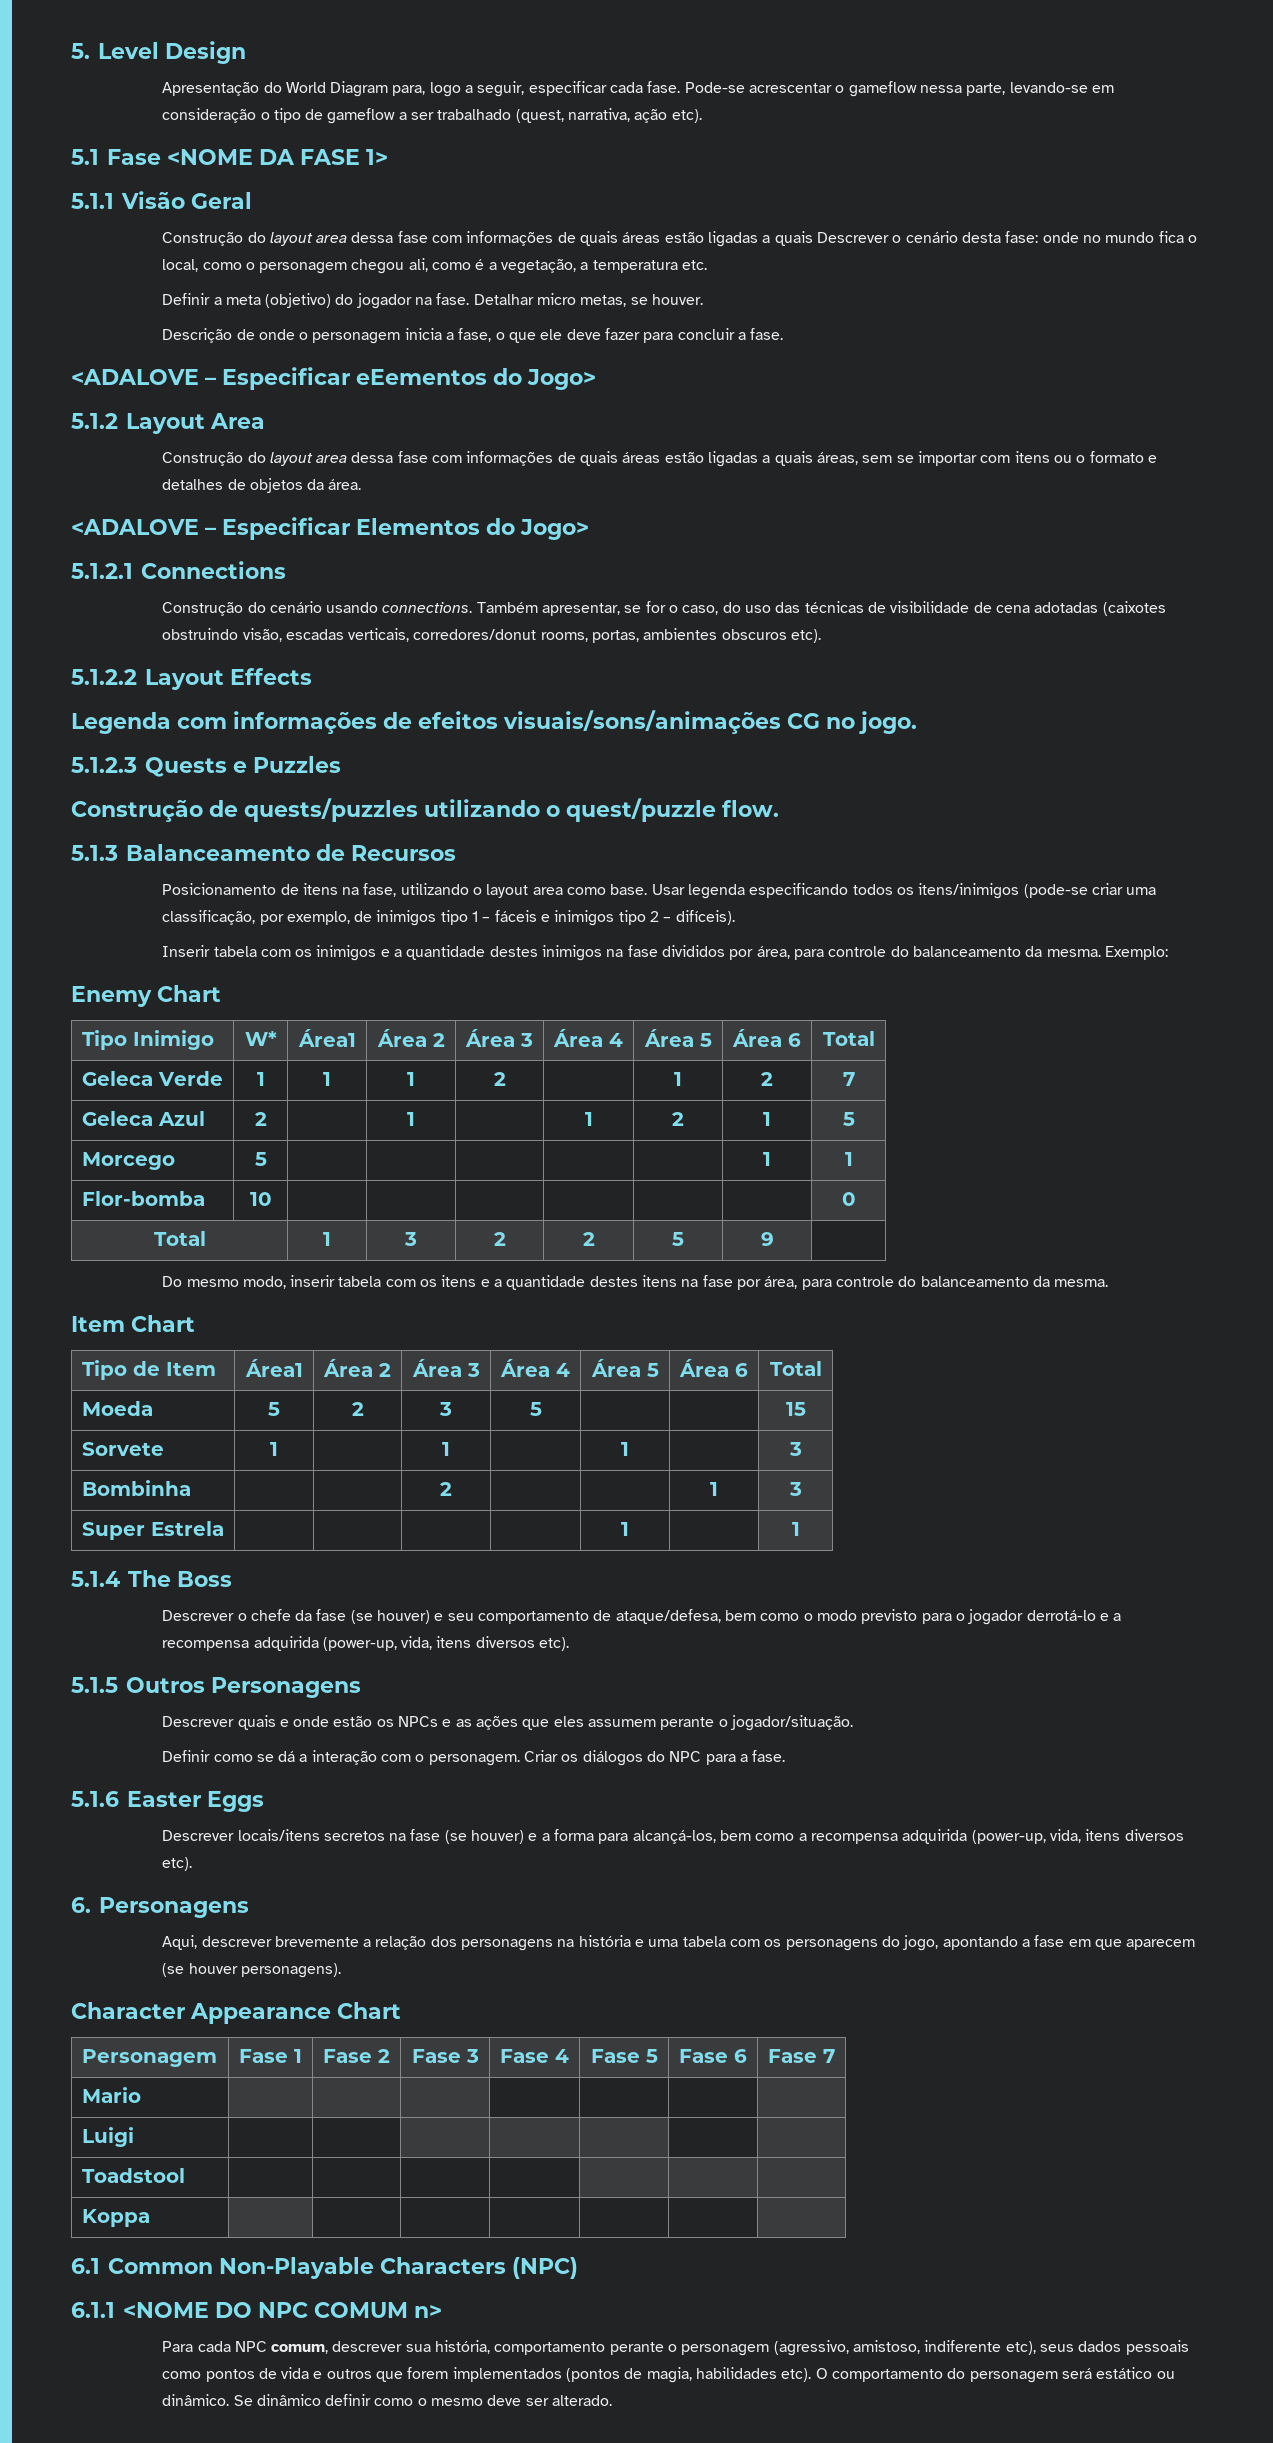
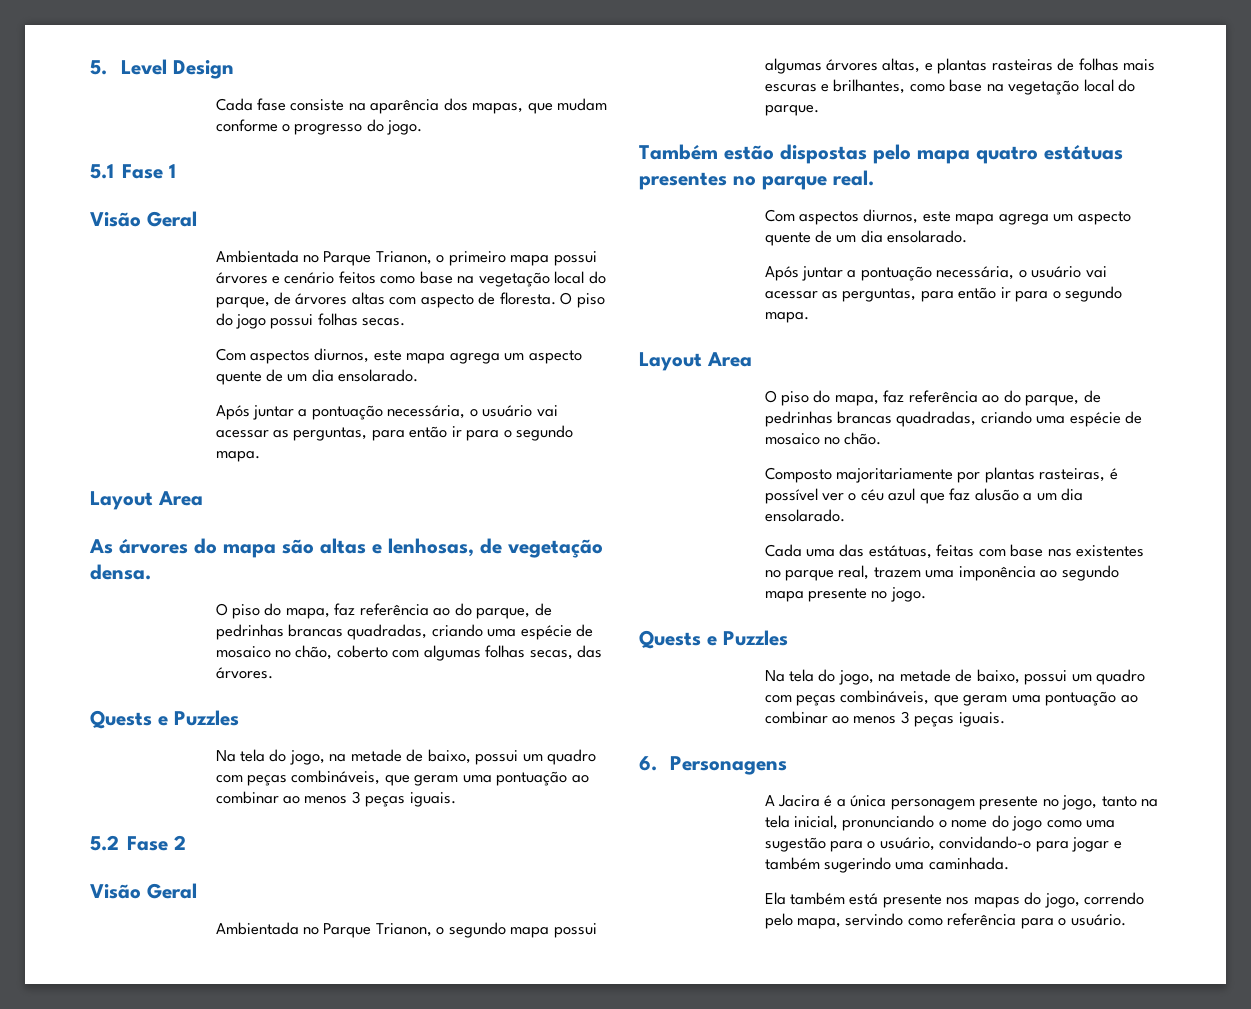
[162,81,1114,97] [162,108,702,124] [71,149,388,165] [71,191,252,209] [162,231,1197,247] [162,258,708,274] [162,293,704,309] [162,328,784,344] [71,367,596,390] [71,413,265,434] [162,451,1157,467] [162,478,362,493] [71,517,589,540] [71,561,286,579] [162,601,1166,616] [162,628,822,643] [71,668,312,690] [71,710,917,734] [71,756,341,777] [71,798,779,822] [71,844,456,861] [162,883,1157,899] [162,910,735,926] [162,945,1168,961] [71,985,221,1007] [81,1030,214,1050] [244,1031,277,1046] [297,1029,356,1047] [376,1029,445,1047] [465,1029,533,1047] [553,1029,623,1047] [643,1029,712,1047] [732,1029,801,1047] [822,1031,875,1046] [81,1071,223,1086] [256,1072,265,1086] [323,1072,331,1086] [407,1072,415,1086] [493,1072,506,1086] [674,1072,682,1086] [761,1072,773,1086] [842,1072,855,1086] [81,1111,205,1126] [254,1112,267,1126] [407,1112,415,1126] [584,1112,593,1126] [672,1112,684,1126] [763,1112,771,1126] [842,1112,855,1126] [81,1152,175,1170] [254,1152,267,1166] [763,1152,771,1166] [844,1152,853,1166] [81,1191,205,1206] [249,1192,272,1206] [841,1192,856,1206] [153,1231,206,1246] [323,1232,331,1246] [404,1232,417,1246] [493,1232,506,1246] [582,1232,595,1246] [672,1232,684,1246] [760,1232,774,1246] [162,1275,1109,1290] [71,1315,195,1332] [81,1360,216,1380] [244,1359,303,1377] [323,1359,391,1377] [411,1359,480,1377] [500,1359,570,1377] [590,1359,659,1377] [679,1359,748,1377] [769,1361,822,1376] [81,1401,153,1416] [268,1402,280,1416] [351,1402,364,1416] [439,1402,452,1416] [529,1402,542,1416] [785,1402,806,1416] [81,1442,164,1456] [270,1442,278,1456] [442,1442,450,1456] [621,1442,629,1456] [788,1442,802,1456] [81,1480,191,1496] [440,1482,452,1496] [710,1482,718,1496] [788,1482,802,1496] [81,1521,224,1540] [621,1522,629,1536] [791,1522,800,1536] [71,1570,232,1587] [162,1609,1122,1625] [162,1636,570,1651] [71,1677,361,1698] [162,1715,854,1731] [162,1750,786,1766] [71,1791,264,1812] [162,1829,1184,1844] [162,1857,193,1871] [71,1897,249,1918] [162,1935,1196,1951] [162,1963,341,1978] [71,2002,401,2024] [81,2049,217,2067] [239,2049,302,2063] [323,2049,390,2063] [411,2049,479,2063] [500,2049,569,2063] [590,2049,658,2063] [679,2049,747,2063] [768,2049,835,2063] [81,2087,141,2103] [81,2127,134,2147] [81,2168,185,2183] [81,2209,150,2227] [71,2257,578,2279] [71,2302,442,2318] [162,2340,1189,2356] [162,2367,1175,2383] [162,2394,613,2406] Apresentação do World Diagram para, logo a seguir, especificar cada fase. Pode-se acrescentar o gameflow nessa parte, levando-se em consideração o tipo de gameflow a ser trabalhado (quest, narrativa, ação etc). // 5.1 Fase <NOME DA FASE 1> // 5.1.1 Visão Geral // Construção do layout area dessa fase com informações de quais áreas estão ligadas a quais Descrever o cenário desta fase: onde no mundo fica o local, como o personagem chegou ali, como é a vegetação, a temperatura etc. // Definir a meta (objetivo) do jogador na fase. Detalhar micro metas, se houver. // Descrição de onde o personagem inicia a fase, o que ele deve fazer para concluir a fase. // <ADALOVE – Especificar eEementos do Jogo> // 5.1.2 Layout Area // Construção do layout area dessa fase com informações de quais áreas estão ligadas a quais áreas, sem se importar com itens ou o formato e detalhes de objetos da área. // <ADALOVE – Especificar Elementos do Jogo> // 5.1.2.1 Connections // Construção do cenário usando connections. Também apresentar, se for o caso, do uso das técnicas de visibilidade de cena adotadas (caixotes obstruindo visão, escadas verticais, corredores/donut rooms, portas, ambientes obscuros etc). // 5.1.2.2 Layout Effects // Legenda com informações de efeitos visuais/sons/animações CG no jogo. // 5.1.2.3 Quests e Puzzles // Construção de quests/puzzles utilizando o quest/puzzle flow. // 5.1.3 Balanceamento de Recursos // Posicionamento de itens na fase, utilizando o layout area como base. Usar legenda especificando todos os itens/inimigos (pode-se criar uma classificação, por exemplo, de inimigos tipo 1 – fáceis e inimigos tipo 2 – difíceis). // Inserir tabela com os inimigos e a quantidade destes inimigos na fase divididos por área, para controle do balanceamento da mesma. Exemplo: // Enemy Chart // Tipo Inimigo | W* | Área1 | Área 2 | Área 3 | Área 4 | Área 5 | Área 6 | Total // Geleca Verde | 1 | 1 | 1 | 2 | | 1 | 2 | 7 // Geleca Azul | 2 | | 1 | | 1 | 2 | 1 | 5 // Morcego | 5 | | | | | | 1 | 1 // Flor-bomba | 10 | | | | | | | 0 // Total | 1 | 3 | 2 | 2 | 5 | 9 | // Do mesmo modo, inserir tabela com os itens e a quantidade destes itens na fase por área, para controle do balanceamento da mesma. // Item Chart // Tipo de Item | Área1 | Área 2 | Área 3 | Área 4 | Área 5 | Área 6 | Total // Moeda | 5 | 2 | 3 | 5 | | | 15 // Sorvete | 1 | | 1 | | 1 | | 3 // Bombinha | | | 2 | | | 1 | 3 // Super Estrela | | | | | 1 | | 1 // 5.1.4 The Boss // Descrever o chefe da fase (se houver) e seu comportamento de ataque/defesa, bem como o modo previsto para o jogador derrotá-lo e a recompensa adquirida (power-up, vida, itens diversos etc). // 5.1.5 Outros Personagens // Descrever quais e onde estão os NPCs e as ações que eles assumem perante o jogador/situação. // Definir como se dá a interação com o personagem. Criar os diálogos do NPC para a fase. // 5.1.6 Easter Eggs // Descrever locais/itens secretos na fase (se houver) e a forma para alcançá-los, bem como a recompensa adquirida (power-up, vida, itens diversos etc). // 6. Personagens // Aqui, descrever brevemente a relação dos personagens na história e uma tabela com os personagens do jogo, apontando a fase em que aparecem (se houver personagens). // Character Appearance Chart // Personagem | Fase 1 | Fase 2 | Fase 3 | Fase 4 | Fase 5 | Fase 6 | Fase 7 // Mario | | | | | | | // Luigi | | | | | | | // Toadstool | | | | | | | // Koppa | | | | | | | // 6.1 Common Non-Playable Characters (NPC) // 6.1.1 <NOME DO NPC COMUM n> // Para cada NPC comum, descrever sua história, comportamento perante o personagem (agressivo, amistoso, indiferente etc), seus dados pessoais como pontos de vida e outros que forem implementados (pontos de magia, habilidades etc). O comportamento do personagem será estático ou dinâmico. Se dinâmico definir como o mesmo deve ser alterado. -> [215,98,608,114] [215,119,423,135] [90,164,177,179] [90,211,197,227] [215,250,597,266] [215,271,606,287] [215,292,605,308] [215,313,406,329] [215,348,582,364] [215,369,419,385] [215,405,558,420] [215,425,574,441] [215,451,260,462] [90,491,203,510] [89,538,603,558] [90,564,151,580] [215,603,552,619] [215,624,594,640] [215,645,603,661] [215,667,273,679] [90,710,239,729] [215,749,597,765] [215,770,589,786] [215,791,456,807] [90,835,187,851] [90,883,197,899] [215,922,597,938] [764,58,1156,74] [764,79,1136,95] [764,105,819,116] [639,144,1123,164] [639,170,874,190] [764,209,1131,225] [764,230,968,246] [764,266,1107,281] [764,286,1123,302] [764,312,809,323] [639,352,752,371] [764,390,1101,406] [764,411,1143,427] [764,432,882,445] [764,467,1118,483] [764,488,1084,504] [764,509,845,522] [764,544,1145,559] [764,565,1119,581] [764,587,926,602] [639,630,788,649] [764,669,1146,685] [764,690,1138,706] [764,711,1005,727] [639,756,788,775] [764,795,1159,810] [764,815,1116,831] [764,836,1122,852] [764,857,1009,873] [764,892,1145,908] [764,913,1126,929] Cada fase consiste na aparência dos mapas, que mudam conforme o progresso do jogo. // 5.1 Fase 1 // Visão Geral // Ambientada no Parque Trianon, o primeiro mapa possui árvores e cenário feitos como base na vegetação local do parque, de árvores altas com aspecto de floresta. O piso do jogo possui folhas secas. // Com aspectos diurnos, este mapa agrega um aspecto quente de um dia ensolarado. // Após juntar a pontuação necessária, o usuário vai acessar as perguntas, para então ir para o segundo mapa. // Layout Area // As árvores do mapa são altas e lenhosas, de vegetação densa. // O piso do mapa, faz referência ao do parque, de pedrinhas brancas quadradas, criando uma espécie de mosaico no chão, coberto com algumas folhas secas, das árvores. // Quests e Puzzles // Na tela do jogo, na metade de baixo, possui um quadro com peças combináveis, que geram uma pontuação ao combinar ao menos 3 peças iguais. // 5.2 Fase 2 // Visão Geral // Ambientada no Parque Trianon, o segundo mapa possui algumas árvores altas, e plantas rasteiras de folhas mais escuras e brilhantes, como base na vegetação local do parque. // Também estão dispostas pelo mapa quatro estátuas presentes no parque real. // Com aspectos diurnos, este mapa agrega um aspecto quente de um dia ensolarado. // Após juntar a pontuação necessária, o usuário vai acessar as perguntas, para então ir para o segundo mapa. // Layout Area // O piso do mapa, faz referência ao do parque, de pedrinhas brancas quadradas, criando uma espécie de mosaico no chão. // Composto majoritariamente por plantas rasteiras, é possível ver o céu azul que faz alusão a um dia ensolarado. // Cada uma das estátuas, feitas com base nas existentes no parque real, trazem uma imponência ao segundo mapa presente no jogo. // Quests e Puzzles // Na tela do jogo, na metade de baixo, possui um quadro com peças combináveis, que geram uma pontuação ao combinar ao menos 3 peças iguais. // 6. Personagens // A Jacira é a única personagem presente no jogo, tanto na tela inicial, pronunciando o nome do jogo como uma sugestão para o usuário, convidando-o para jogar e também sugerindo uma caminhada. // Ela também está presente nos mapas do jogo, correndo pelo mapa, servindo como referência para o usuário.

